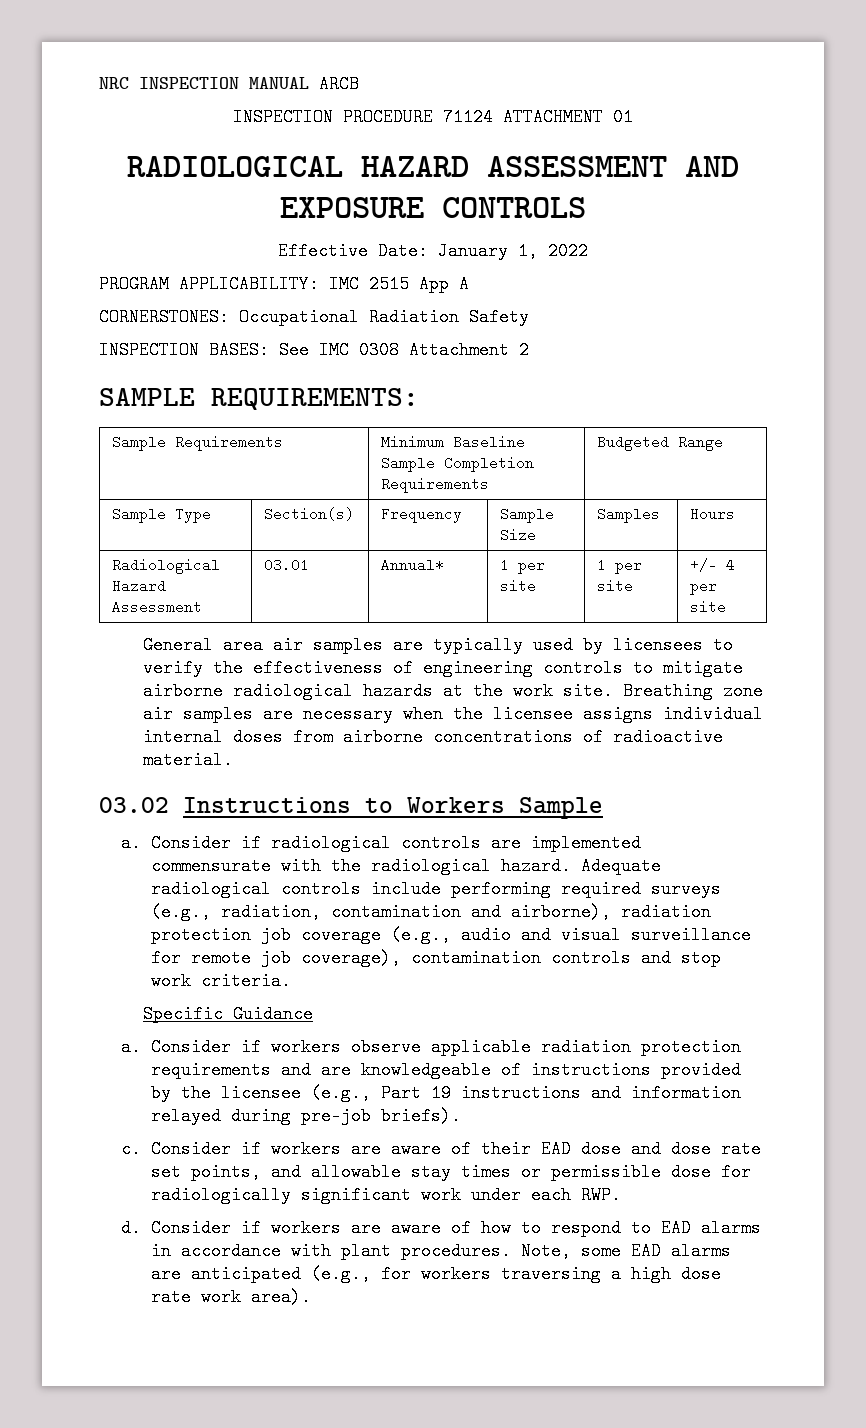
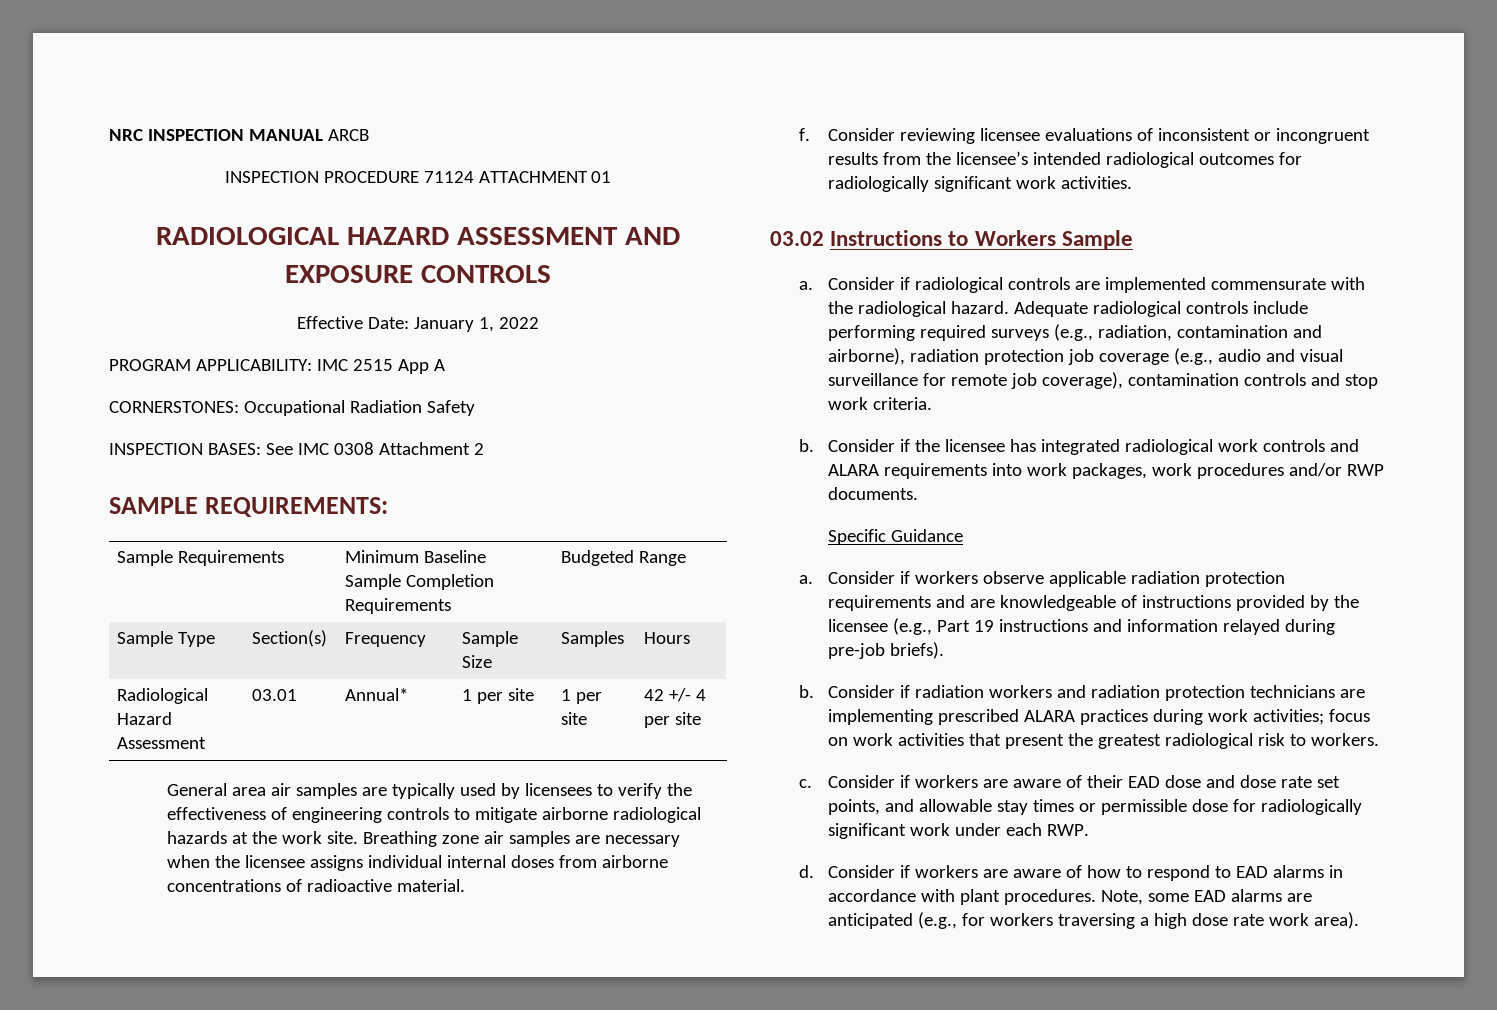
(634, 586) none -> [644,689,665,701] 42
(234, 760) none -> [798,128,1370,144] [827,151,1302,168] [827,176,1132,192] // f. Consider reviewing licensee evaluations of inconsistent or incongruent results from the licensee’s intended radiological outcomes for radiologically significant work activities.
(291, 981) none -> [798,439,1359,455] [827,463,1384,479] [827,487,918,500] // b. Consider if the licensee has integrated radiological work controls and ALARA requirements into work packages, work procedures and/or RWP documents.
(461, 1116) none -> [798,685,1365,701] [827,709,1370,725] [827,733,1379,749] // b. Consider if radiation workers and radiation protection technicians are implementing prescribed ALARA practices during work activities; focus on work activities that present the greatest radiological risk to workers.

